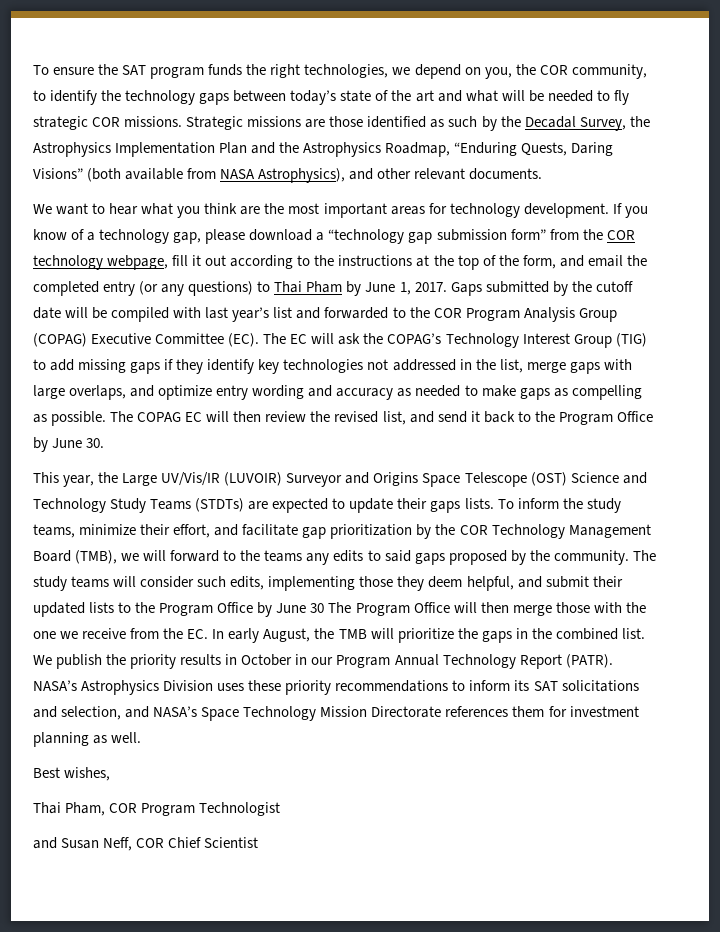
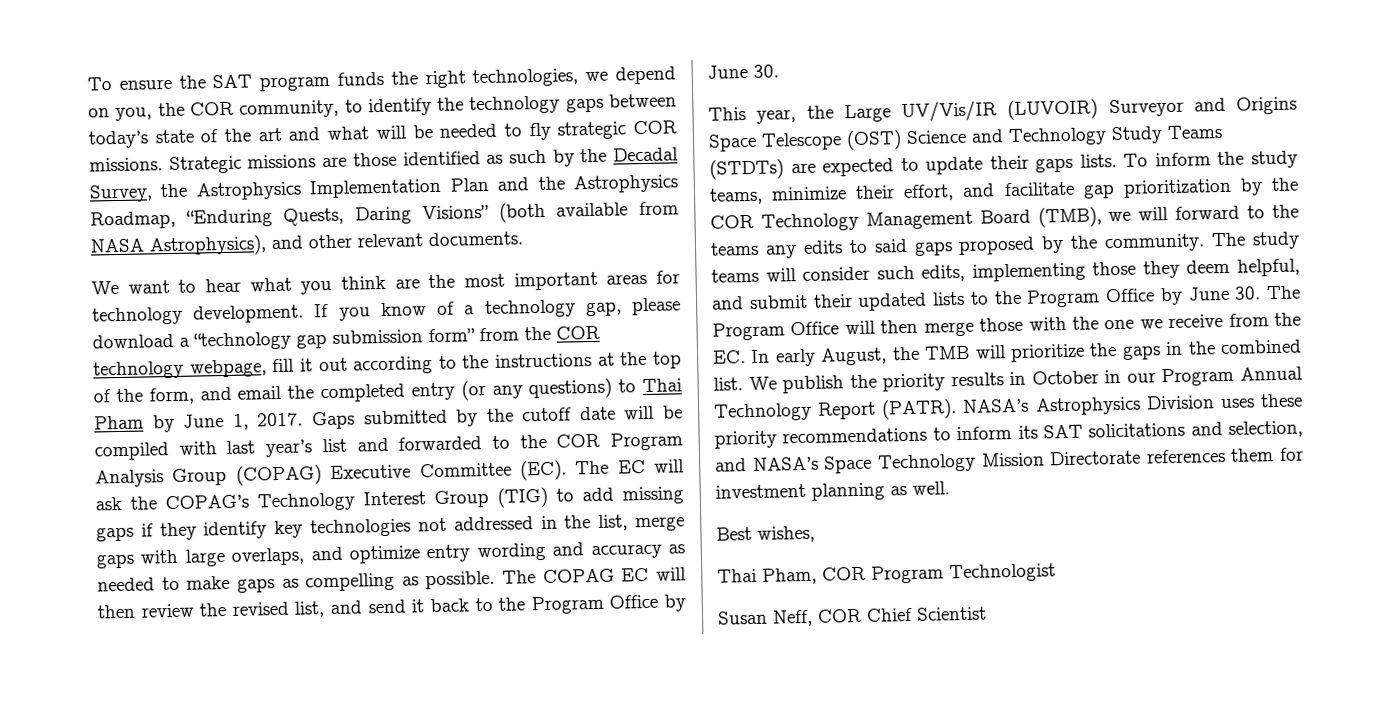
[310,603,325,613] 30 -> [1234,286,1262,300] 30.
[33,837,57,849] and -> (1056, 573) none

